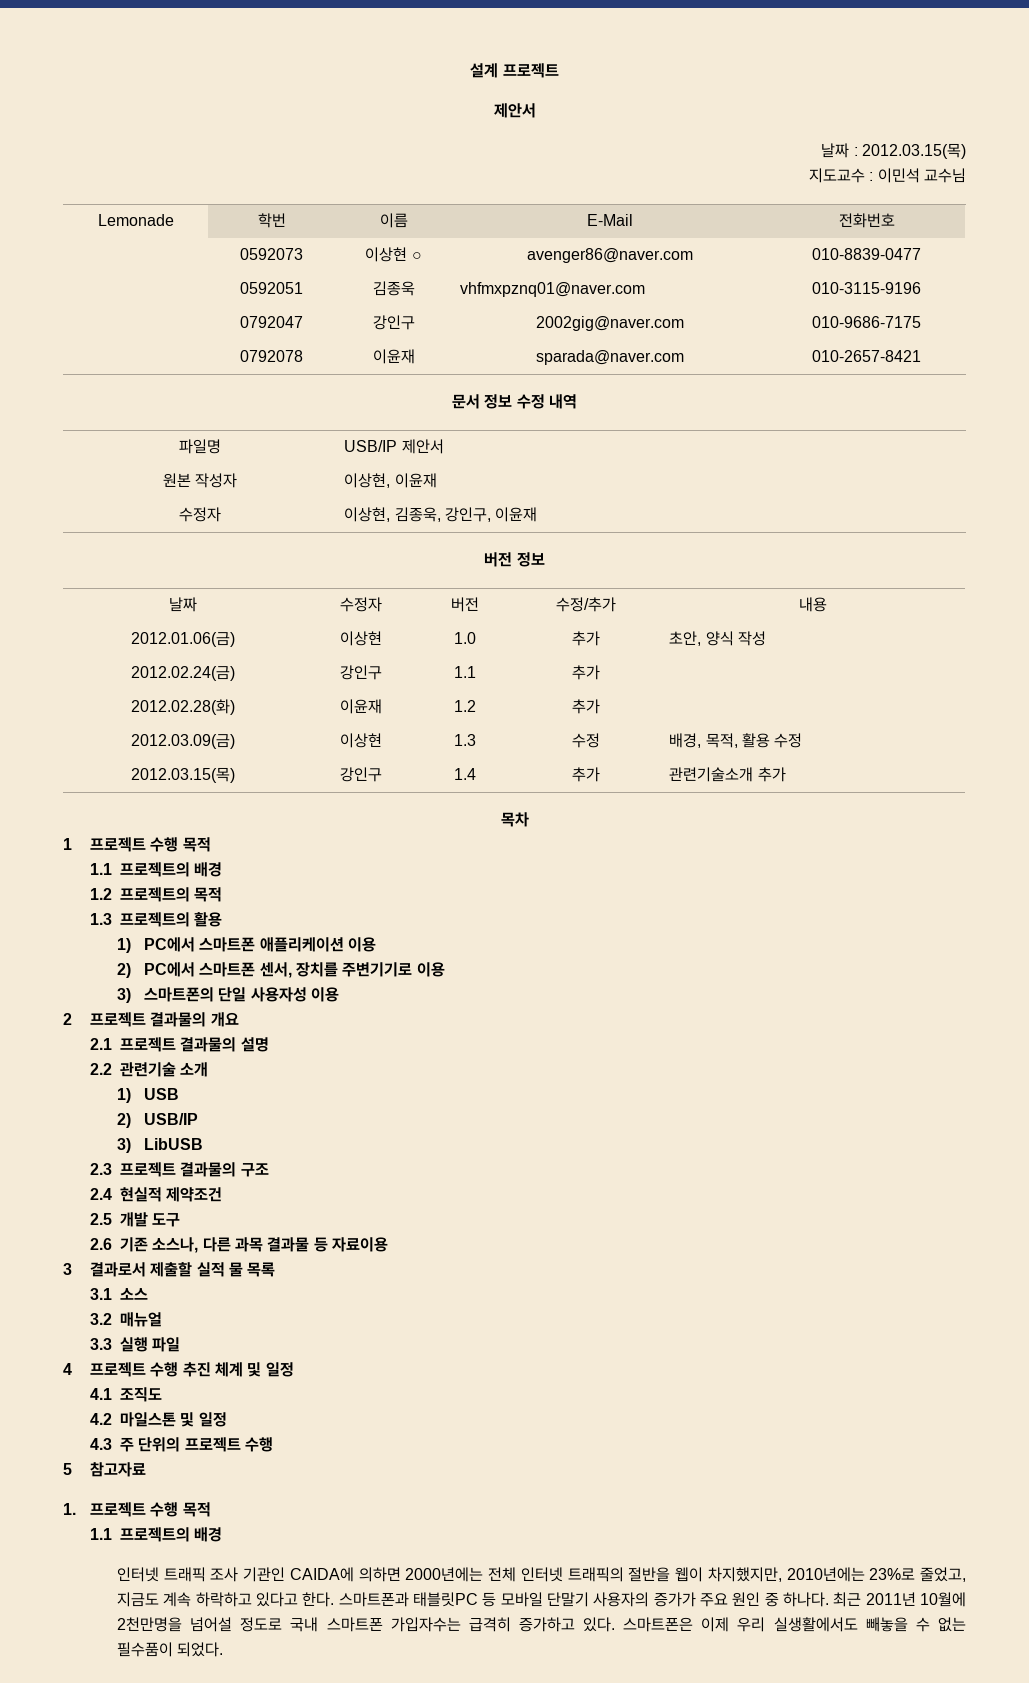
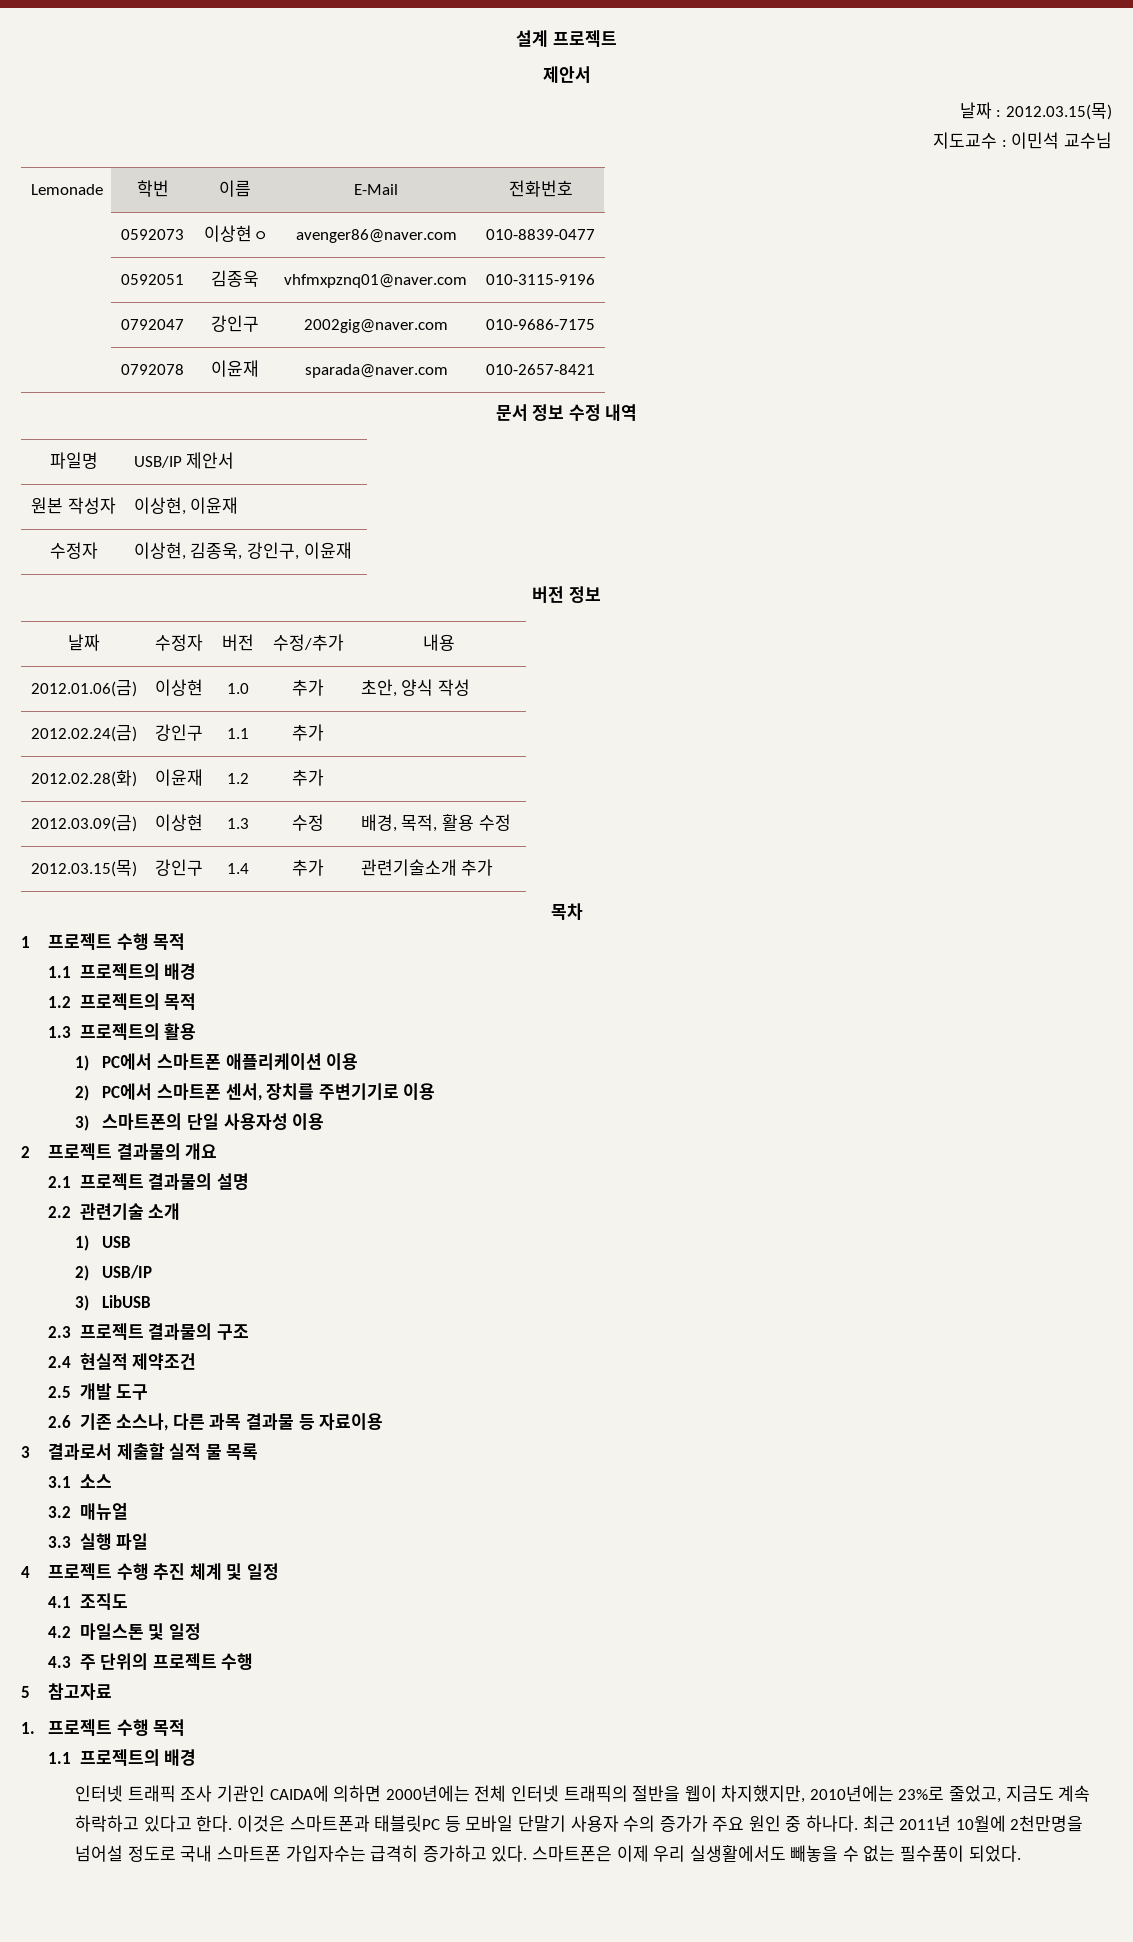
(335, 1599) none -> [237,1815,286,1832] 이것은
[593,1592,650,1607] 사용자의 -> [570,1815,656,1832] 사용자 수의

